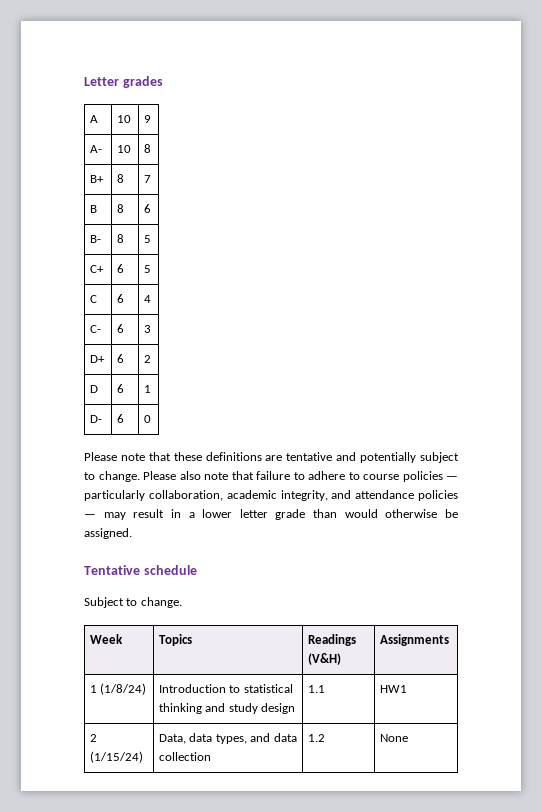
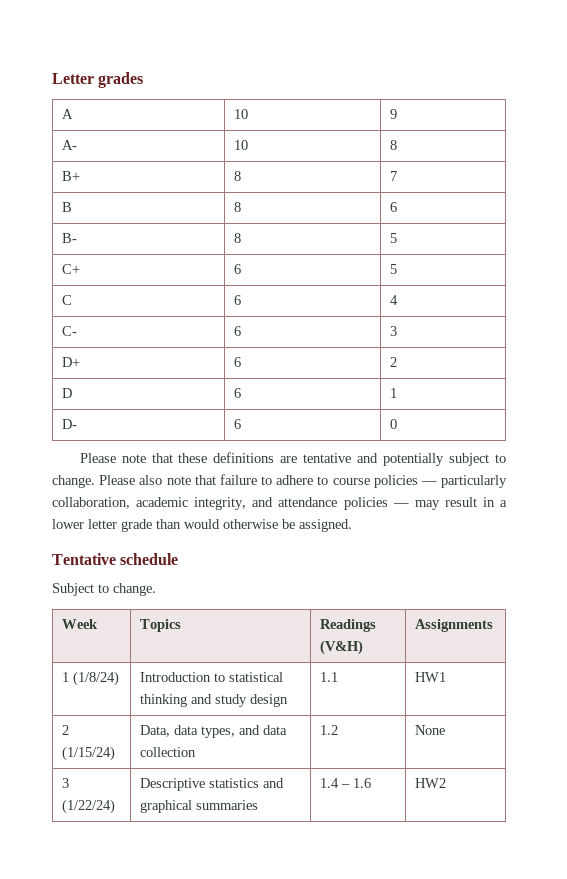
(409, 738) none -> [62,778,70,788] [62,799,116,814] [140,778,285,791] [140,800,259,813] [320,778,372,788] [415,778,447,788] // 3 (1/22/24) | Descriptive statistics and graphical summaries | 1.4 – 1.6 | HW2

